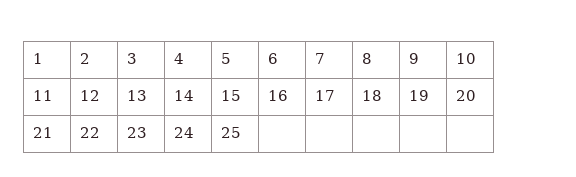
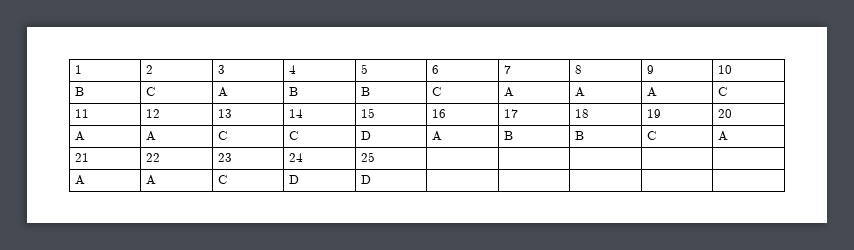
(476, 58) none -> [75,87,85,96] [146,87,156,96] [218,87,229,97] [289,87,299,96] [361,87,371,96] [432,87,442,96] [504,87,515,97] [575,87,586,97] [647,87,658,97] [718,87,728,96] // B | C | A | B | B | C | A | A | A | C
(476, 95) none -> [75,131,86,141] [146,131,157,141] [218,131,228,140] [289,131,299,140] [361,131,372,140] [432,131,443,141] [504,131,514,140] [575,131,585,140] [647,131,657,140] [718,131,729,141] // A | A | C | C | D | A | B | B | C | A
(241, 132) none -> [75,175,86,185] [146,175,157,185] [218,175,228,184] [289,175,300,184] [361,175,372,184] // A | A | C | D | D | | | | |

